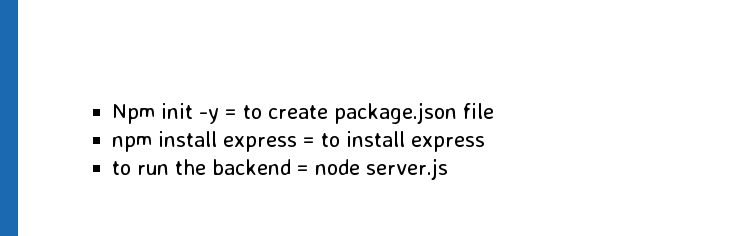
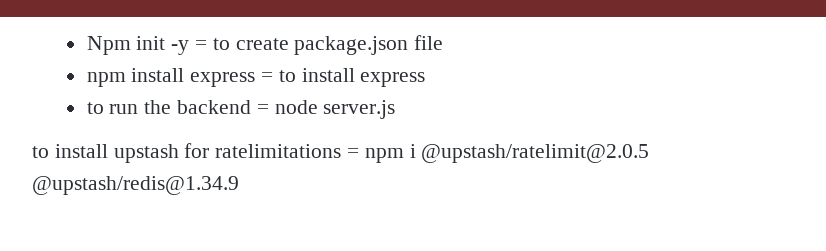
(449, 169) none -> [32,143,650,163] [32,176,239,195] // to install upstash for ratelimitations = npm i @upstash/ratelimit@2.0.5 @upstash/redis@1.34.9

